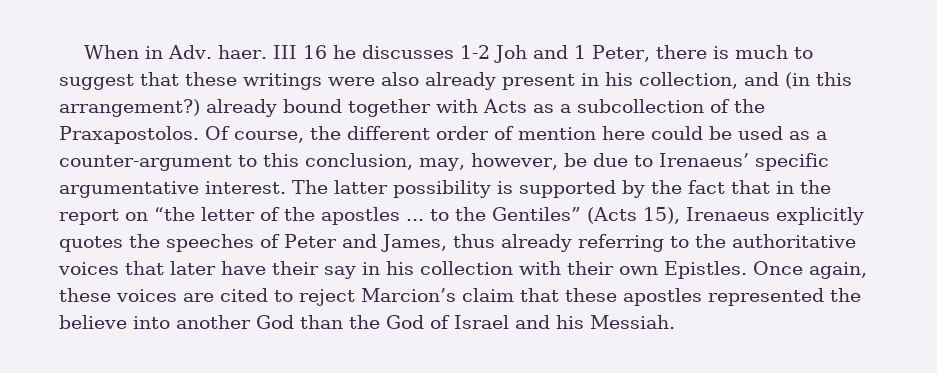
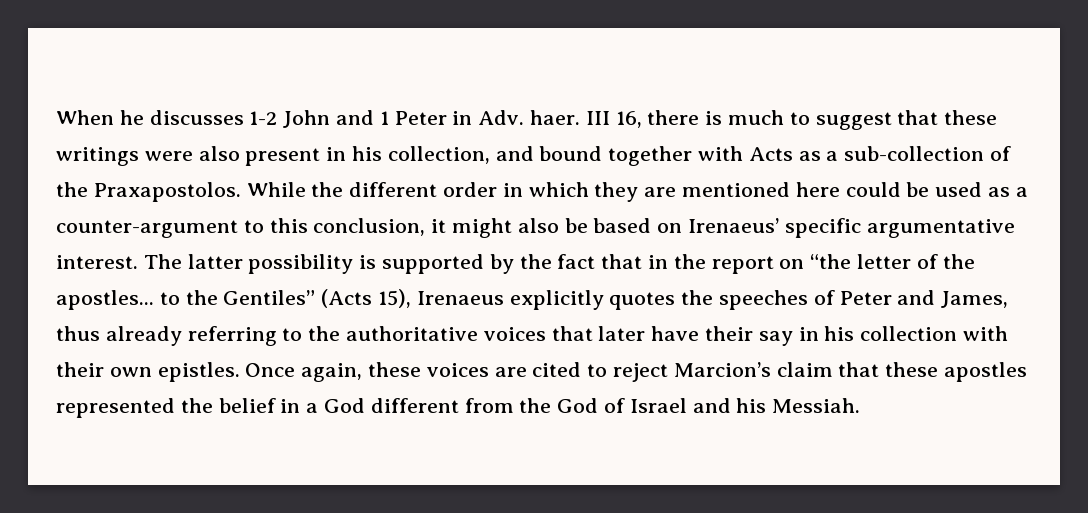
[144,45,650,63] in Adv. haer. III 16 he discusses 1-2 Joh and 1 Peter, -> [119,110,642,128] he discusses 1-2 John and 1 Peter in Adv. haer. III 16,
[425,72,496,90] already -> (240, 153) none
[785,72,852,89] [59,99,277,117] (in this arrangement?) already -> (534, 153) none
[577,99,704,113] subcollection -> [844,146,985,161] sub-collection
[205,126,304,143] Of course, -> [246,182,306,197] While
[494,126,596,140] of mention -> [502,182,791,202] in which they are mentioned
[419,153,653,171] may, however, be due to -> [431,218,683,238] it might also be based on
[321,207,424,225] apostles ... -> [56,290,154,310] apostles...
[664,261,747,279] Epistles. -> [157,362,240,382] epistles.
[59,315,343,329] believe into another God than -> [218,398,514,413] belief in a God different from

